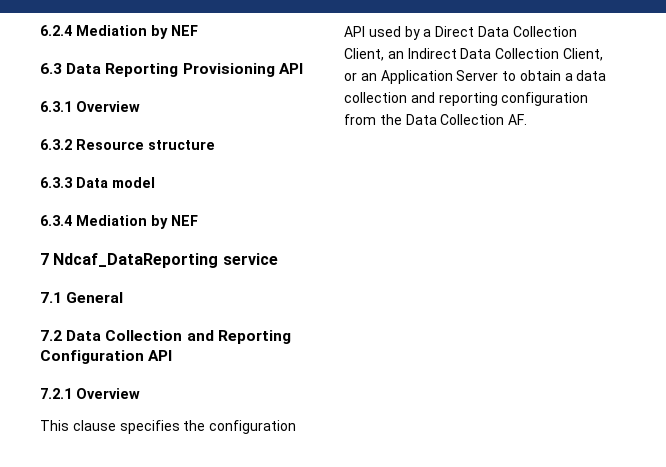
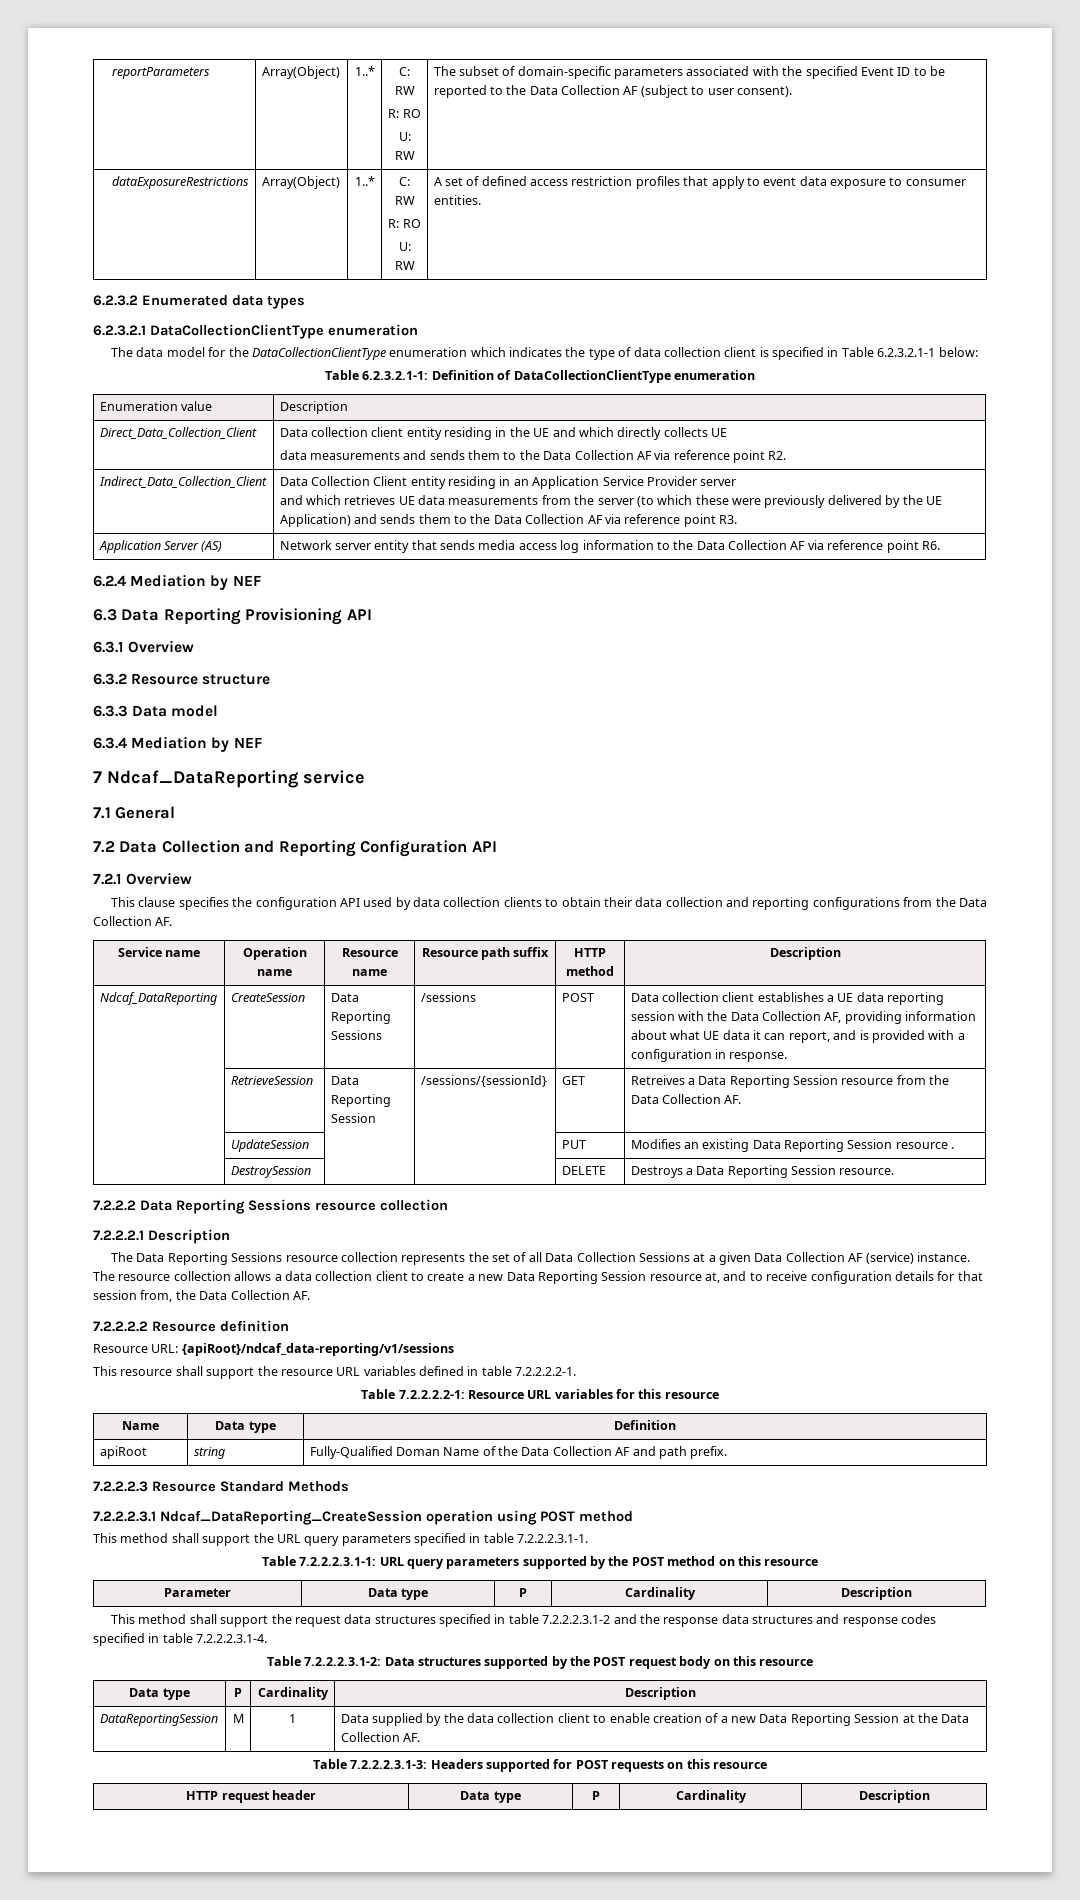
(40, 30) none -> [111,67,210,79] [261,66,340,79] [354,66,375,76] [399,67,410,76] [394,86,415,95] [388,109,421,118] [398,132,411,141] [394,151,415,160] [433,66,946,79] [433,85,792,98] [111,176,249,189] [261,176,340,189] [354,176,375,186] [399,177,410,186] [394,196,415,205] [388,219,421,228] [398,242,411,251] [394,261,415,270] [433,176,966,189] [433,195,481,205] [93,295,305,309] [93,324,418,339] [111,347,978,360] [325,370,755,383] [99,401,212,411] [279,401,348,414] [99,427,257,439] [279,427,728,440] [279,450,787,463] [98,476,267,488] [279,476,737,489] [279,495,942,508] [279,514,738,527] [98,540,223,553] [279,540,940,553] reportParameters | Array(Object) | 1..* | C: RW // R: RO // U: RW | The subset of domain-specific parameters associated with the specified Event ID to be reported to the Data Collection AF (subject to user consent). // dataExposureRestrictions | Array(Object) | 1..* | C: RW // R: RO // U: RW | A set of defined access restriction profiles that apply to event data exposure to consumer entities. // 6.2.3.2 Enumerated data types // 6.2.3.2.1 DataCollectionClientType enumeration // The data model for the DataCollectionClientType enumeration which indicates the type of data collection client is specified in Table 6.2.3.2.1-1 below: // Table 6.2.3.2.1-1: Definition of DataCollectionClientType enumeration // Enumeration value | Description // Direct_Data_Collection_Client | Data collection client entity residing in the UE and which directly collects UE // data measurements and sends them to the Data Collection AF via reference point R2. // Indirect_Data_Collection_Client | Data Collection Client entity residing in an Application Service Provider server // and which retrieves UE data measurements from the server (to which these were previously delivered by the UE Application) and sends them to the Data Collection AF via reference point R3. // Application Server (AS) | Network server entity that sends media access log information to the Data Collection AF via reference point R6. //
[423,26,577,37] [344,48,603,61] [344,70,499,84] a Direct Data Collection Client, an Indirect Data Collection Client, or an Application Server -> [413,897,542,907] data collection clients
[564,73,573,81] a -> [603,897,632,907] their
[501,92,589,106] [344,114,528,125] configuration from the Data Collection AF. -> [812,897,987,910] [93,916,173,926] [117,947,201,957] [242,947,307,960] [257,969,292,976] [341,948,398,957] [352,969,387,976] [421,947,550,960] [574,948,606,957] [566,966,614,976] [769,947,841,960] [99,992,217,1005] [230,993,305,1002] [330,993,359,1002] [330,1011,391,1024] [330,1030,382,1040] [420,992,476,1002] [561,993,594,1002] [630,992,945,1005] [630,1011,977,1024] [630,1030,965,1043] [630,1049,788,1062] [230,1076,313,1085] [330,1076,359,1085] [330,1094,391,1107] [330,1113,376,1123] [420,1075,547,1087] [561,1076,585,1085] [630,1075,950,1088] [630,1094,742,1104] [230,1139,309,1152] [561,1140,586,1149] [630,1139,955,1152] [230,1166,311,1178] [561,1166,606,1175] [630,1165,895,1178] [93,1199,448,1214] [93,1229,230,1244] [111,1252,970,1265] [93,1271,983,1284] [93,1290,310,1302] [93,1320,289,1332] [93,1343,454,1356] [93,1366,577,1379] [361,1389,719,1399] [122,1421,159,1430] [215,1421,276,1433] [614,1420,676,1430] [99,1446,147,1459] [193,1447,225,1459] [309,1446,728,1459] [93,1481,349,1492] [93,1510,633,1525] [93,1533,589,1546] [261,1556,819,1569] [164,1588,231,1597] [367,1588,429,1600] [519,1588,527,1597] [624,1587,696,1600] [841,1587,912,1600] [111,1614,937,1627] [93,1633,268,1646] [266,1656,814,1669] [129,1688,190,1700] [234,1688,242,1697] [257,1687,329,1700] [625,1687,696,1700] [99,1714,218,1726] [232,1714,244,1723] [289,1714,296,1723] [340,1713,970,1726] [340,1732,420,1742] [312,1759,768,1772] [186,1790,316,1803] [460,1791,521,1803] [592,1791,600,1800] [675,1790,747,1803] [858,1790,930,1803] configurations from the Data Collection AF. // Service name | Operation name | Resource name | Resource path suffix | HTTP method | Description // Ndcaf_DataReporting | CreateSession | Data Reporting Sessions | /sessions | POST | Data collection client establishes a UE data reporting session with the Data Collection AF, providing information about what UE data it can report, and is provided with a configuration in response. // | RetrieveSession | Data Reporting Session | /sessions/{sessionId} | GET | Retreives a Data Reporting Session resource from the Data Collection AF. // | UpdateSession | | | PUT | Modifies an existing Data Reporting Session resource . // | DestroySession | | | DELETE | Destroys a Data Reporting Session resource. // 7.2.2.2 Data Reporting Sessions resource collection // 7.2.2.2.1 Description // The Data Reporting Sessions resource collection represents the set of all Data Collection Sessions at a given Data Collection AF (service) instance. The resource collection allows a data collection client to create a new Data Reporting Session resource at, and to receive configuration details for that session from, the Data Collection AF. // 7.2.2.2.2 Resource definition // Resource URL: {apiRoot}/ndcaf_data-reporting/v1/sessions // This resource shall support the resource URL variables defined in table 7.2.2.2.2-1. // Table 7.2.2.2.2-1: Resource URL variables for this resource // Name | Data type | Definition // apiRoot | string | Fully-Qualified Doman Name of the Data Collection AF and path prefix. // 7.2.2.2.3 Resource Standard Methods // 7.2.2.2.3.1 Ndcaf_DataReporting_CreateSession operation using POST method // This method shall support the URL query parameters specified in table 7.2.2.2.3.1-1. // Table 7.2.2.2.3.1-1: URL query parameters supported by the POST method on this resource // Parameter | Data type | P | Cardinality | Description // This method shall support the request data structures specified in table 7.2.2.2.3.1-2 and the response data structures and response codes specified in table 7.2.2.2.3.1-4. // Table 7.2.2.2.3.1-2: Data structures supported by the POST request body on this resource // Data type | P | Cardinality | Description // DataReportingSession | M | 1 | Data supplied by the data collection client to enable creation of a new Data Reporting Session at the Data Collection AF. // Table 7.2.2.2.3.1-3: Headers supported for POST requests on this resource // HTTP request header | Data type | P | Cardinality | Description

